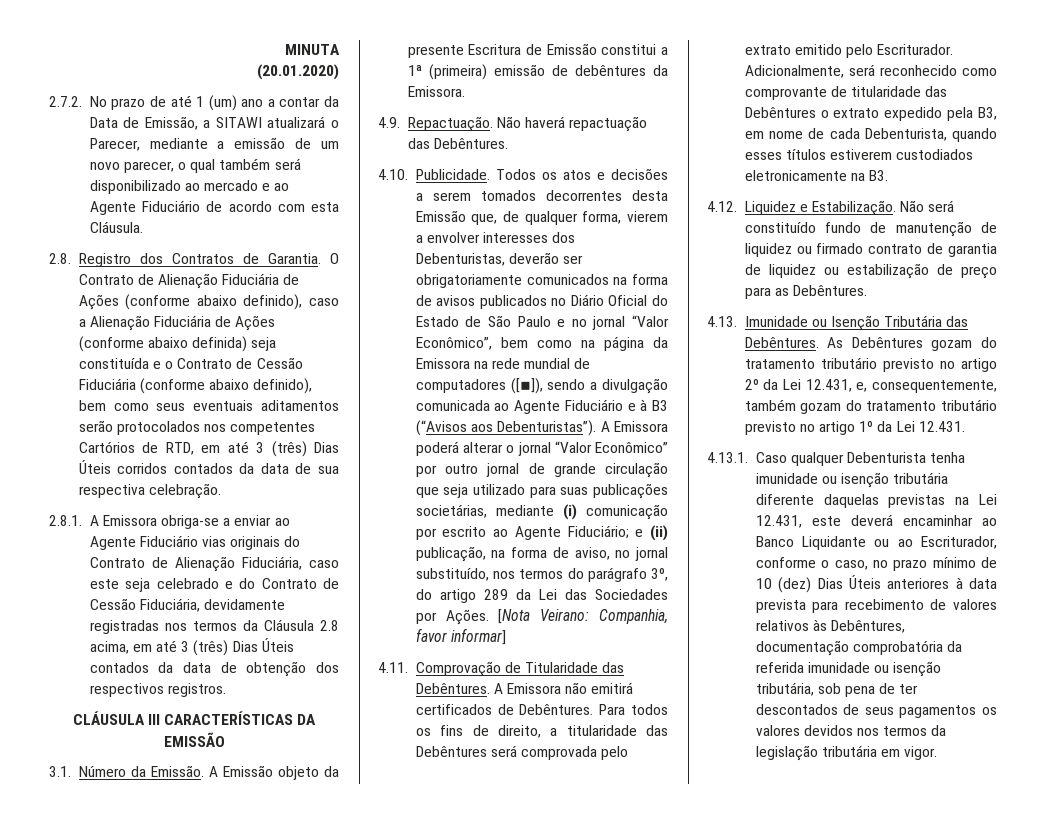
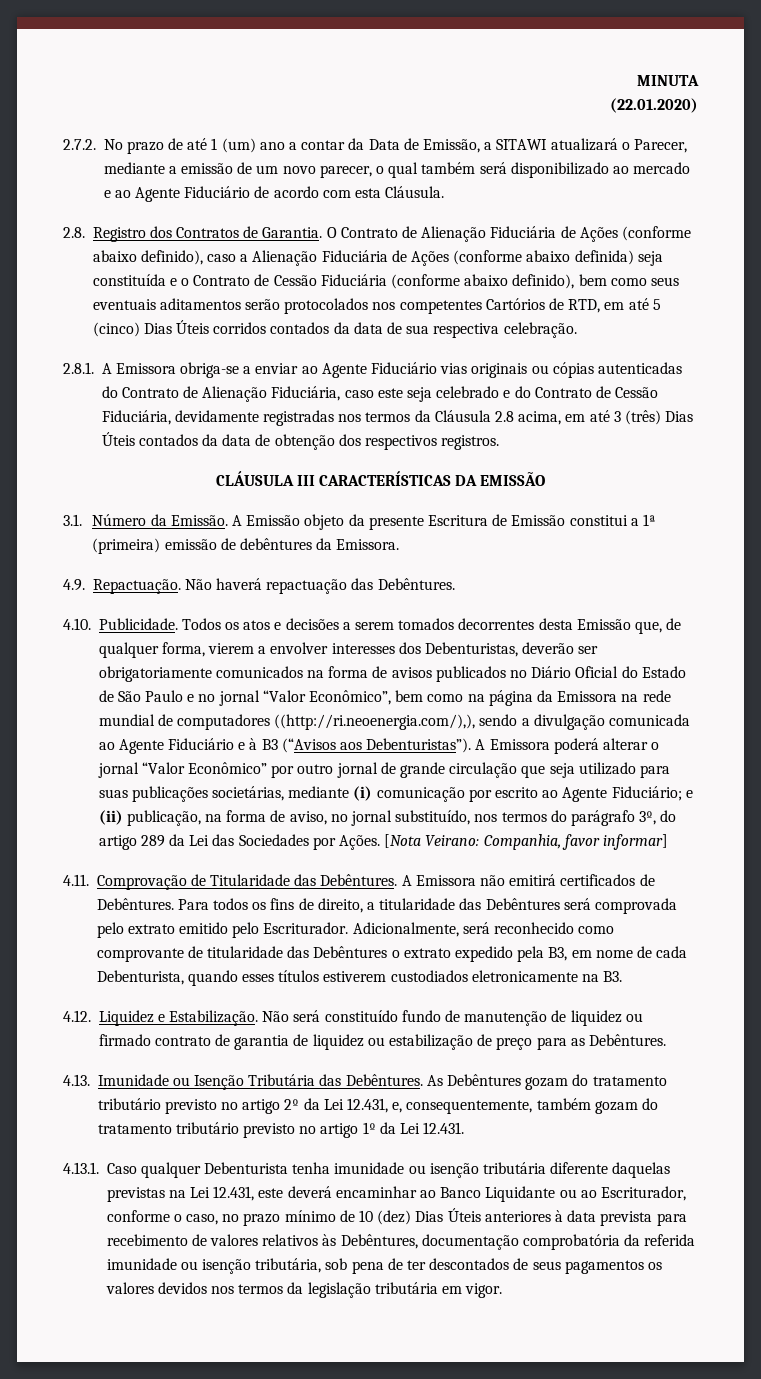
[257,64,339,80] (20.01.2020) -> [610,98,698,113] (22.01.2020)
[256,441,307,457] 3 (três) -> [652,299,661,310] [92,322,140,337] 5 (cinco)
(281, 543) none -> [531,362,682,378] ou cópias autenticadas
[510,378,543,394] ([▪]), -> [274,714,476,730] ((http://ri.neoenergia.com/),),

